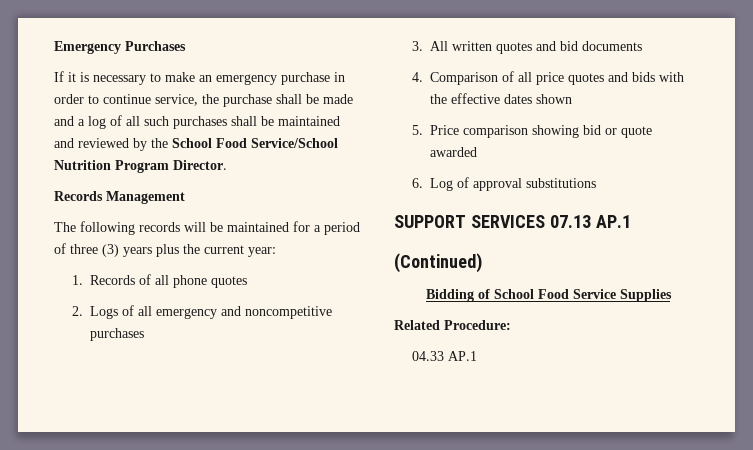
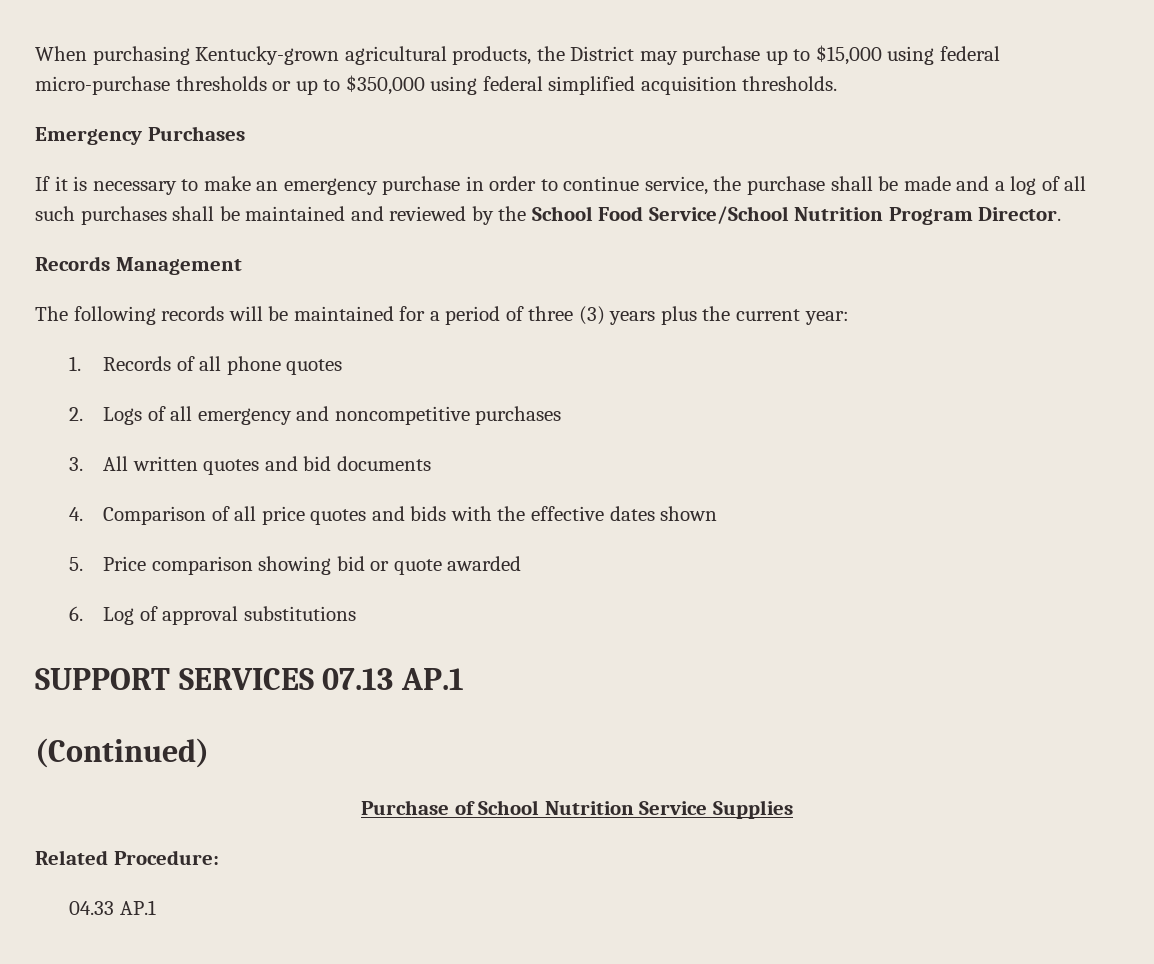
(54, 47) none -> [35,45,1000,65] [35,75,838,95] When purchasing Kentucky-grown agricultural products, the District may purchase up to $15,000 using federal micro-purchase thresholds or up to $350,000 using federal simplified acquisition thresholds. //
[425,289,474,302] Bidding -> [361,800,450,815] Purchase
[537,289,569,299] Food -> [544,801,634,815] Nutrition

